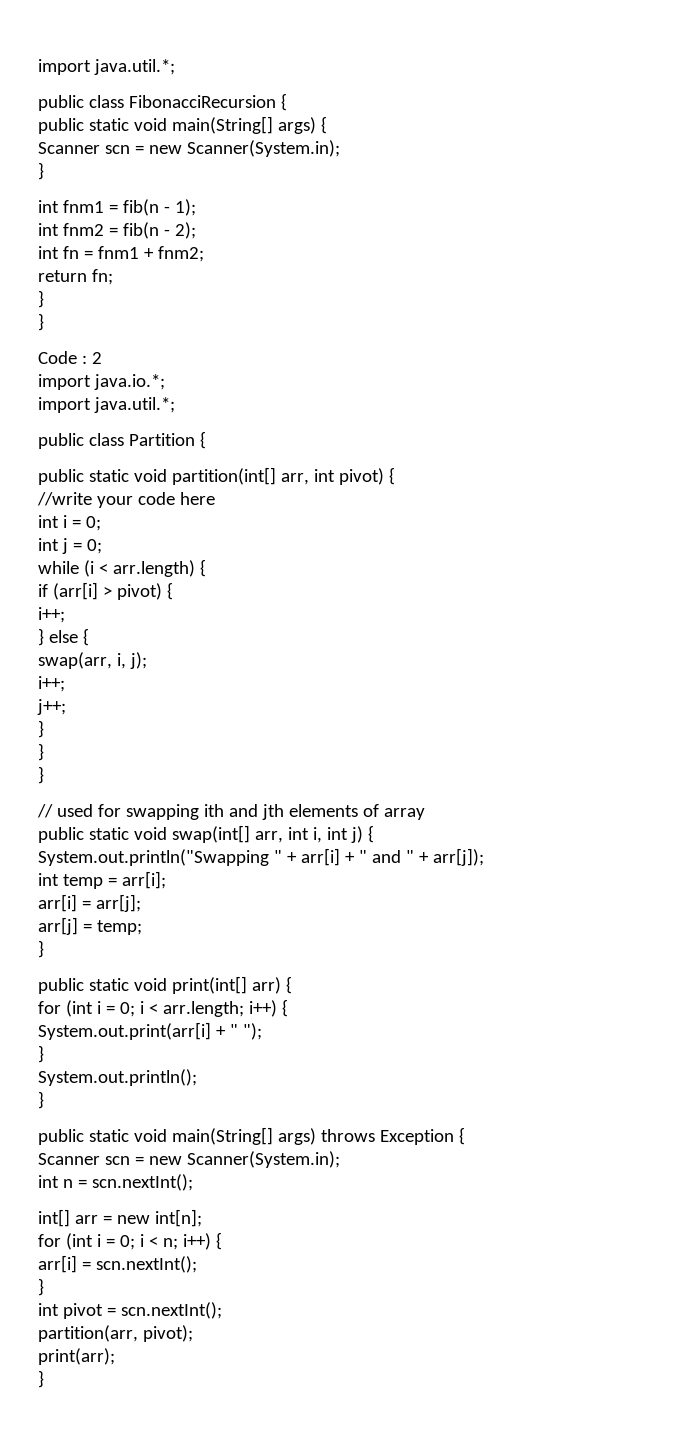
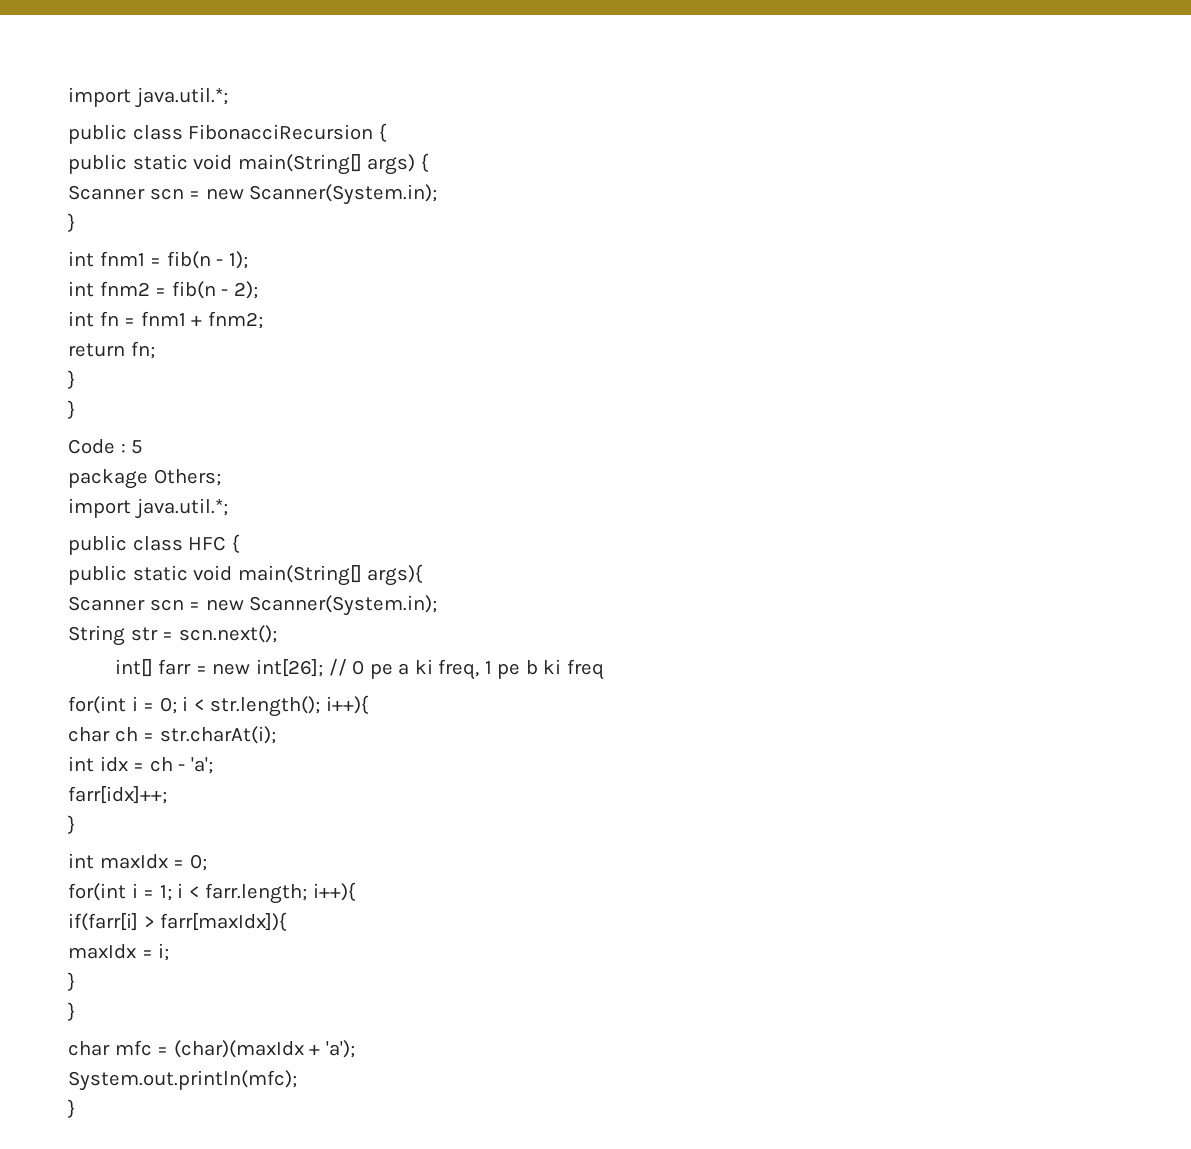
[91,352,102,364] [38,374,165,390] [38,397,175,413] [38,431,206,449] [38,467,395,485] [37,492,215,508] [38,515,101,531] [38,538,102,554] [38,559,206,577] [38,582,173,600] [38,607,65,623] [38,628,89,646] [38,652,147,669] [38,676,65,692] [37,699,66,715] [38,720,44,738] [38,743,44,761] [38,766,44,784] [37,804,425,820] [38,825,374,843] [38,848,484,866] [38,871,166,889] [38,894,141,912] [38,917,142,935] [38,940,44,958] [38,976,292,994] [38,999,288,1017] [38,1022,262,1040] [38,1045,44,1063] [38,1069,197,1086] [38,1091,44,1109] [38,1127,465,1145] [38,1151,340,1168] [38,1174,193,1191] 2 // import java.io.*; // import java.util.*; // public class Partition { // public static void partition(int[] arr, int pivot) { // //write your code here // int i = 0; // int j = 0; // while (i < arr.length) { // if (arr[i] > pivot) { // i++; // } else { // swap(arr, i, j); // i++; // j++; // } // } // } // // used for swapping ith and jth elements of array // public static void swap(int[] arr, int i, int j) { // System.out.println("Swapping " + arr[i] + " and " + arr[j]); // int temp = arr[i]; // arr[i] = arr[j]; // arr[j] = temp; // } // public static void print(int[] arr) { // for (int i = 0; i < arr.length; i++) { // System.out.print(arr[i] + " "); // } // System.out.println(); // } // public static void main(String[] args) throws Exception { // Scanner scn = new Scanner(System.in); // int n = scn.nextInt(); -> [131,440,144,454] [68,469,221,489] [68,498,228,519] [68,534,239,555] [68,564,423,586] [68,595,438,616] [68,625,277,646] 5 // package Others; // import java.util.*; // public class HFC { // public static void main(String[] args){ // Scanner scn = new Scanner(System.in); // String str = scn.next();
[74,1209,202,1227] [38,1232,222,1250] [38,1255,197,1273] [38,1278,44,1296] [38,1302,222,1319] [38,1325,193,1342] [38,1348,115,1365] arr = new int[n]; // for (int i = 0; i < n; i++) { // arr[i] = scn.nextInt(); // } // int pivot = scn.nextInt(); // partition(arr, pivot); // print(arr); -> [158,659,604,680] [68,695,368,717] [68,726,276,744] [68,756,213,774] [68,786,167,804] [68,815,75,834] [68,853,207,871] [68,882,355,904] [68,912,287,931] [68,943,170,961] [68,972,75,991] [68,1002,75,1021] [68,1040,355,1058] [68,1070,297,1091] farr = new int[26]; // 0 pe a ki freq, 1 pe b ki freq // for(int i = 0; i < str.length(); i++){ // char ch = str.charAt(i); // int idx = ch - 'a'; // farr[idx]++; // } // int maxIdx = 0; // for(int i = 1; i < farr.length; i++){ // if(farr[i] > farr[maxIdx]){ // maxIdx = i; // } // } // char mfc = (char)(maxIdx + 'a'); // System.out.println(mfc);

